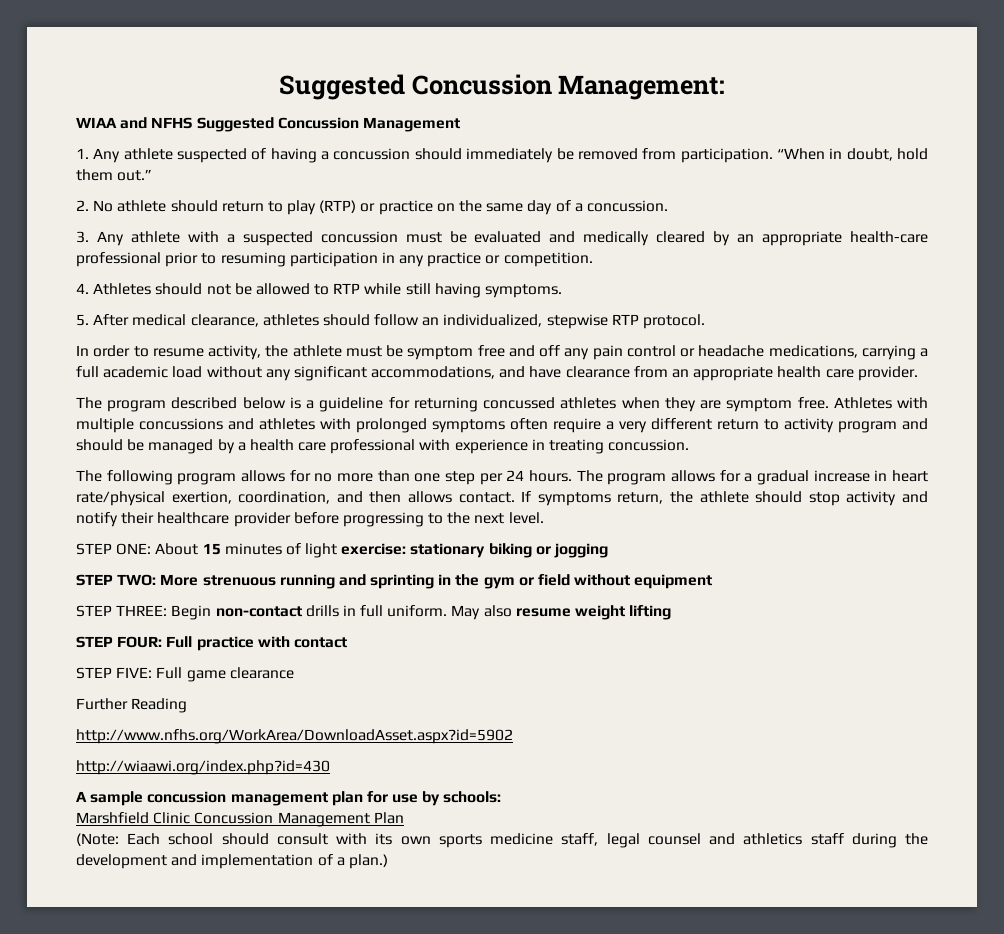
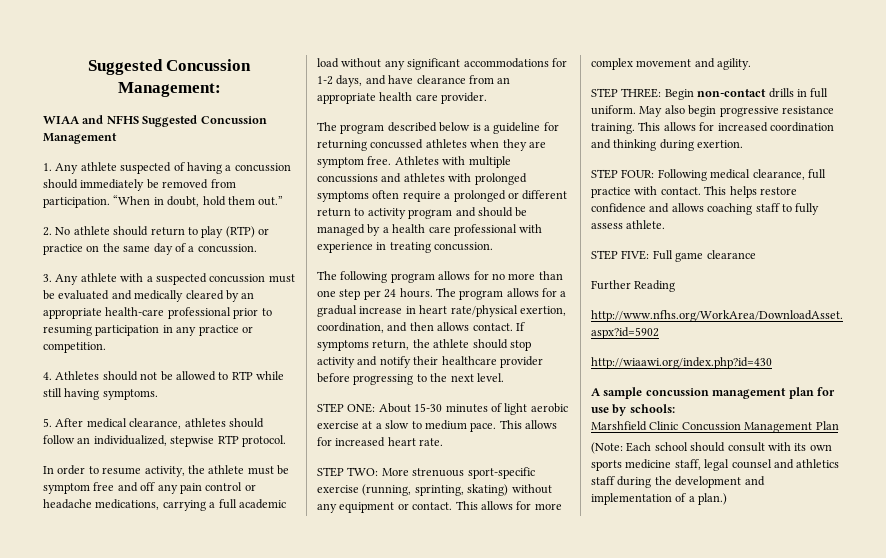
[371,366,496,379] accommodations, -> [463,58,567,68] [317,75,363,87] accommodations for 1-2 days,
[619,421,647,433] very -> [453,190,519,202] prolonged or
[202,543,221,555] 15 -> [414,403,443,412] 15-30
[341,543,609,558] [76,574,713,589] exercise: stationary biking or jogging // STEP TWO: More strenuous running and sprinting in the gym or field without equipment -> [530,403,568,413] [317,420,557,432] [317,437,444,447] [317,467,535,479] [317,484,552,496] [317,501,562,513] [591,58,752,70] aerobic exercise at a slow to medium pace. This allows for increased heart rate. // STEP TWO: More strenuous sport-specific exercise (running, sprinting, skating) without any equipment or contact. This allows for more complex movement and agility.
[515,605,672,620] [76,636,347,651] resume weight lifting // STEP FOUR: Full practice with contact -> [688,105,834,117] [591,122,834,134] [591,139,744,151] [591,169,826,181] [591,186,797,198] [591,203,820,215] [591,220,666,229] begin progressive resistance training. This allows for increased coordination and thinking during exertion. // STEP FOUR: Following medical clearance, full practice with contact. This helps restore confidence and allows coaching staff to fully assess athlete.

